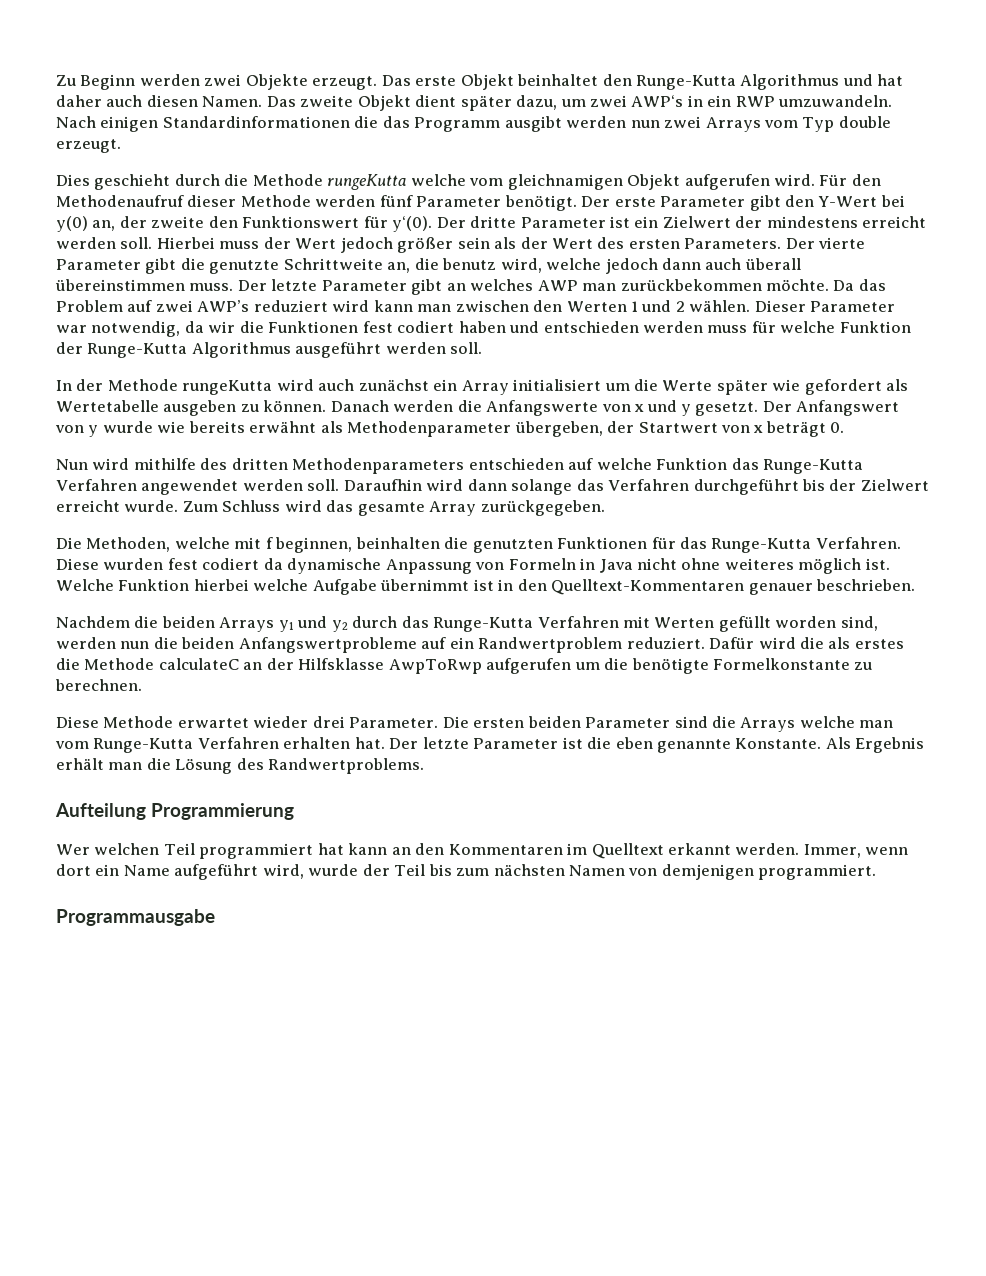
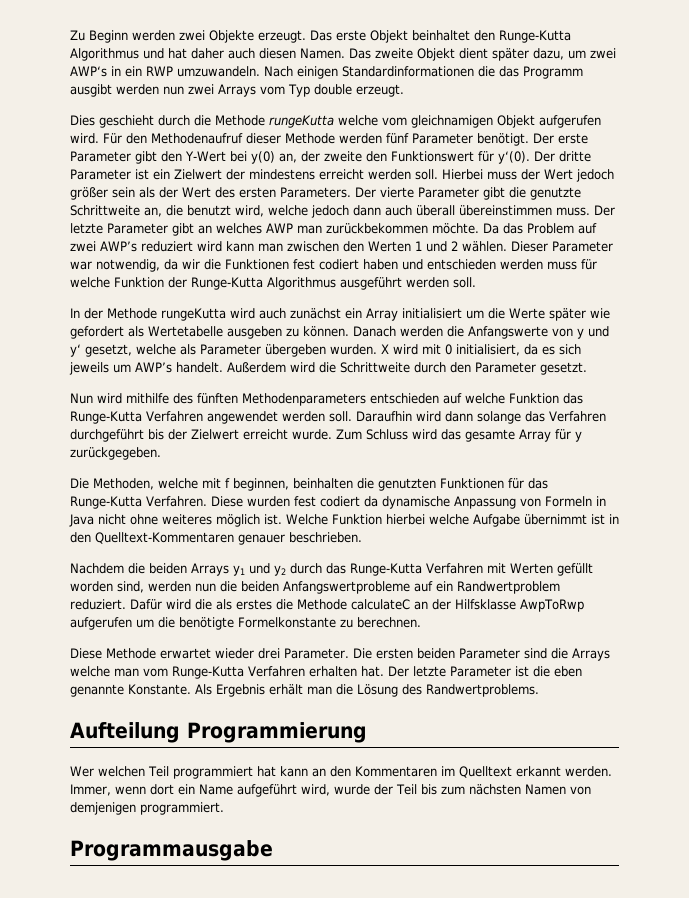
[442,258,497,270] benutz -> [187,205,231,216] benutzt
[634,400,900,416] [55,421,845,437] x und y gesetzt. Der Anfangswert von y wurde wie bereits erwähnt als Methodenparameter übergeben, der Startwert von x beträgt 0. -> [577,326,609,339] [70,344,581,357] [69,362,587,375] y und y‘ gesetzt, welche als Parameter übergeben wurden. X wird mit 0 initialisiert, da es sich jeweils um AWP’s handelt. Außerdem wird die Schrittweite durch den Parameter gesetzt.
[231,458,288,470] dritten -> [197,393,238,404] fünften
(477, 508) none -> [555,429,582,442] für y

